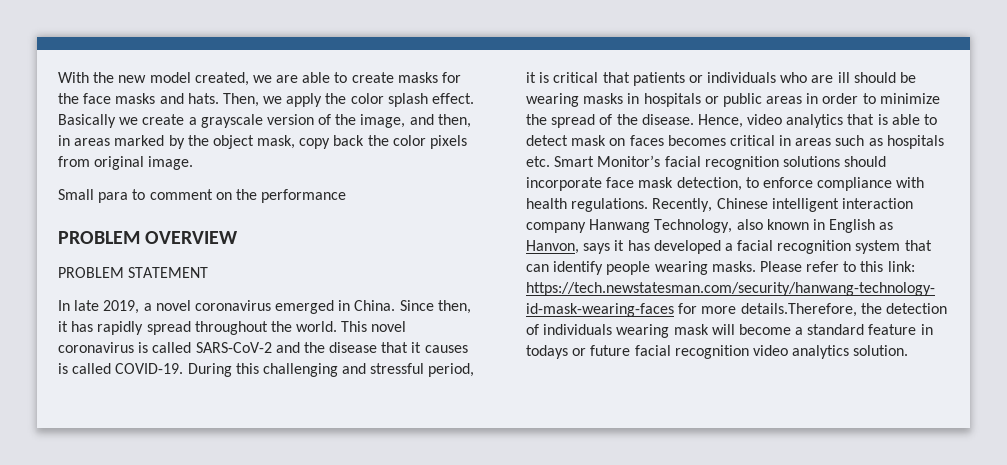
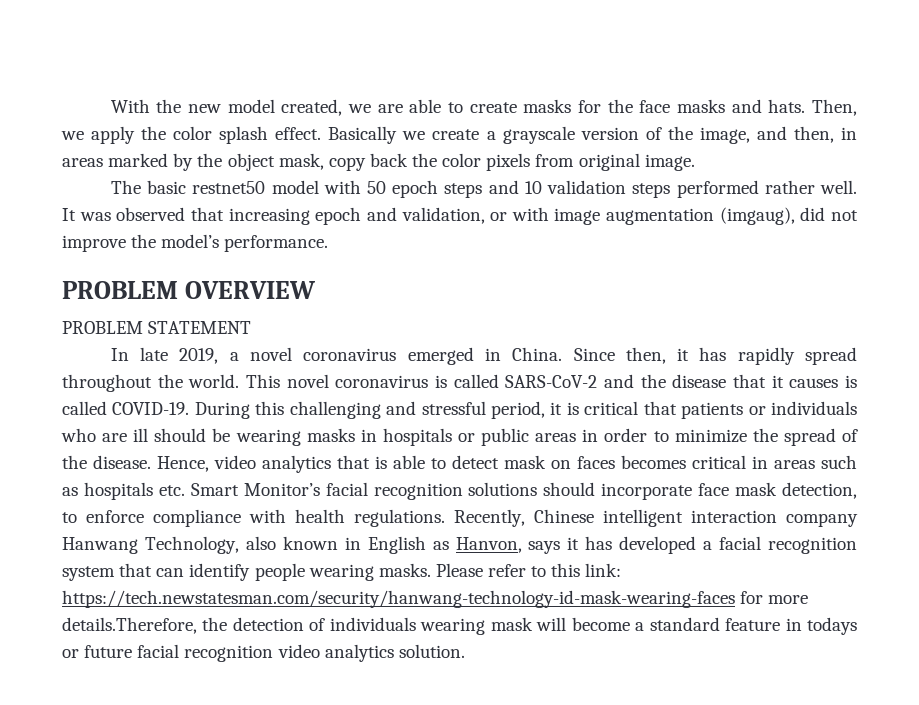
[58,189,347,203] Small para to comment on the performance -> [110,180,857,198] [62,207,858,225] [62,234,329,252] The basic restnet50 model with 50 epoch steps and 10 validation steps performed rather well. It was observed that increasing epoch and validation, or with image augmentation (imgaug), did not improve the model’s performance.

